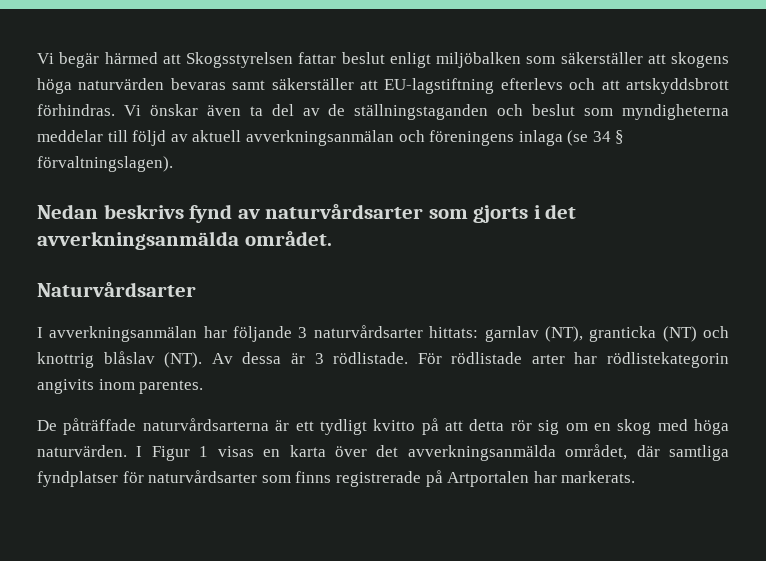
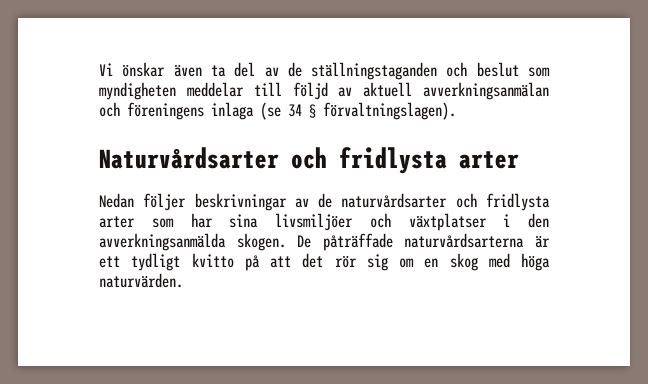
[37,52,729,68] [37,78,729,94] [37,104,141,116] Vi begär härmed att Skogsstyrelsen fattar beslut enligt miljöbalken som säkerställer att skogens höga naturvärden bevaras samt säkerställer att EU-lagstiftning efterlevs och att artskyddsbrott förhindras. Vi -> [99,63,113,76] Vi
[622,104,729,120] myndigheterna -> [99,82,176,100] myndigheten
[37,204,577,223] [37,231,332,250] [37,282,196,297] [37,325,730,342] [37,351,729,368] [37,379,204,394] Nedan beskrivs fynd av naturvårdsarter som gjorts i det avverkningsanmälda området. // Naturvårdsarter // I avverkningsanmälan har följande 3 naturvårdsarter hittats: garnlav (NT), granticka (NT) och knottrig blåslav (NT). Av dessa är 3 rödlistade. För rödlistade arter har rödlistekategorin angivits inom parentes. // -> [99,147,519,174] [99,193,550,211] [99,213,549,231] [99,233,286,251] Naturvårdsarter och fridlysta arter // Nedan följer beskrivningar av de naturvårdsarter och fridlysta arter som har sina livsmiljöer och växtplatser i den avverkningsanmälda skogen.
[469,419,505,431] detta -> [302,253,324,268] det
[136,444,729,461] [37,470,636,487] I Figur 1 visas en karta över det avverkningsanmälda området, där samtliga fyndplatser för naturvårdsarter som finns registrerade på Artportalen har markerats. -> (183, 280) none

